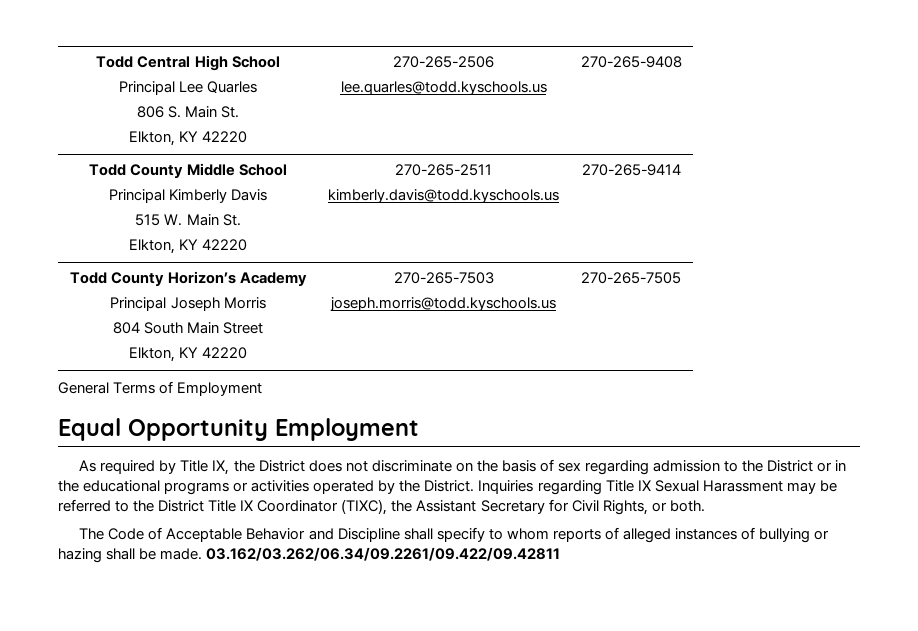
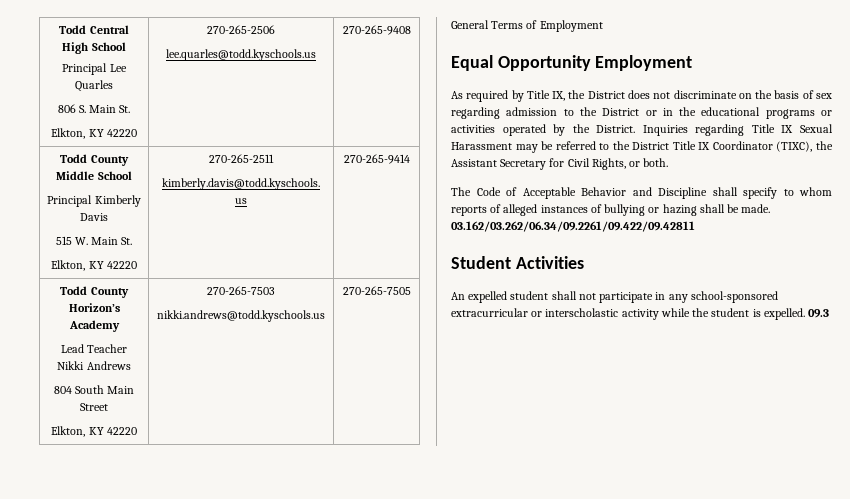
[110,297,266,311] Principal Joseph Morris -> [60,344,128,353] [57,361,131,370] Lead Teacher Nikki Andrews
[330,297,556,311] joseph.morris@todd.kyschools.us -> [157,310,325,322] nikki.andrews@todd.kyschools.us
(561, 554) none -> [451,256,584,269] [451,291,778,303] [451,308,830,320] // Student Activities // An expelled student shall not participate in any school-sponsored extracurricular or interscholastic activity while the student is expelled. 09.3

